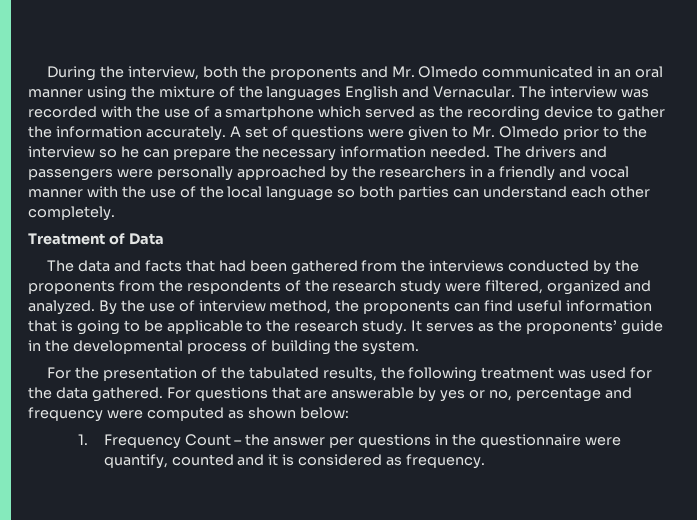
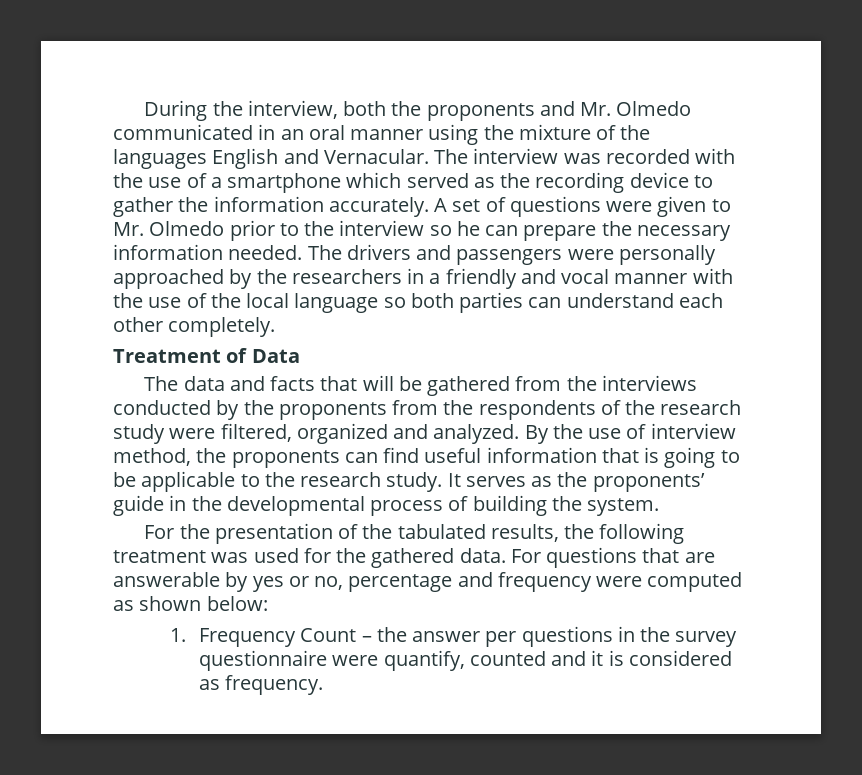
[218,260,287,272] had been -> [362,375,422,391] will be
[55,387,163,402] data gathered. -> [371,548,506,568] gathered data.
(476, 440) none -> [675,631,738,647] survey

